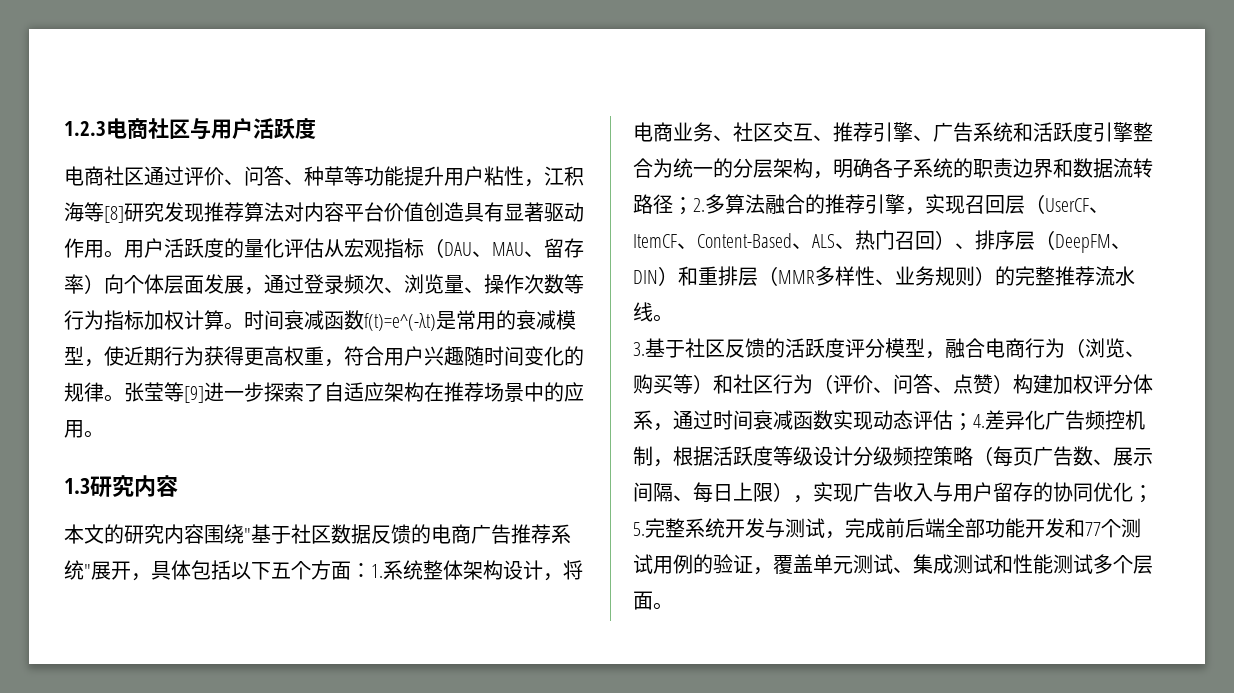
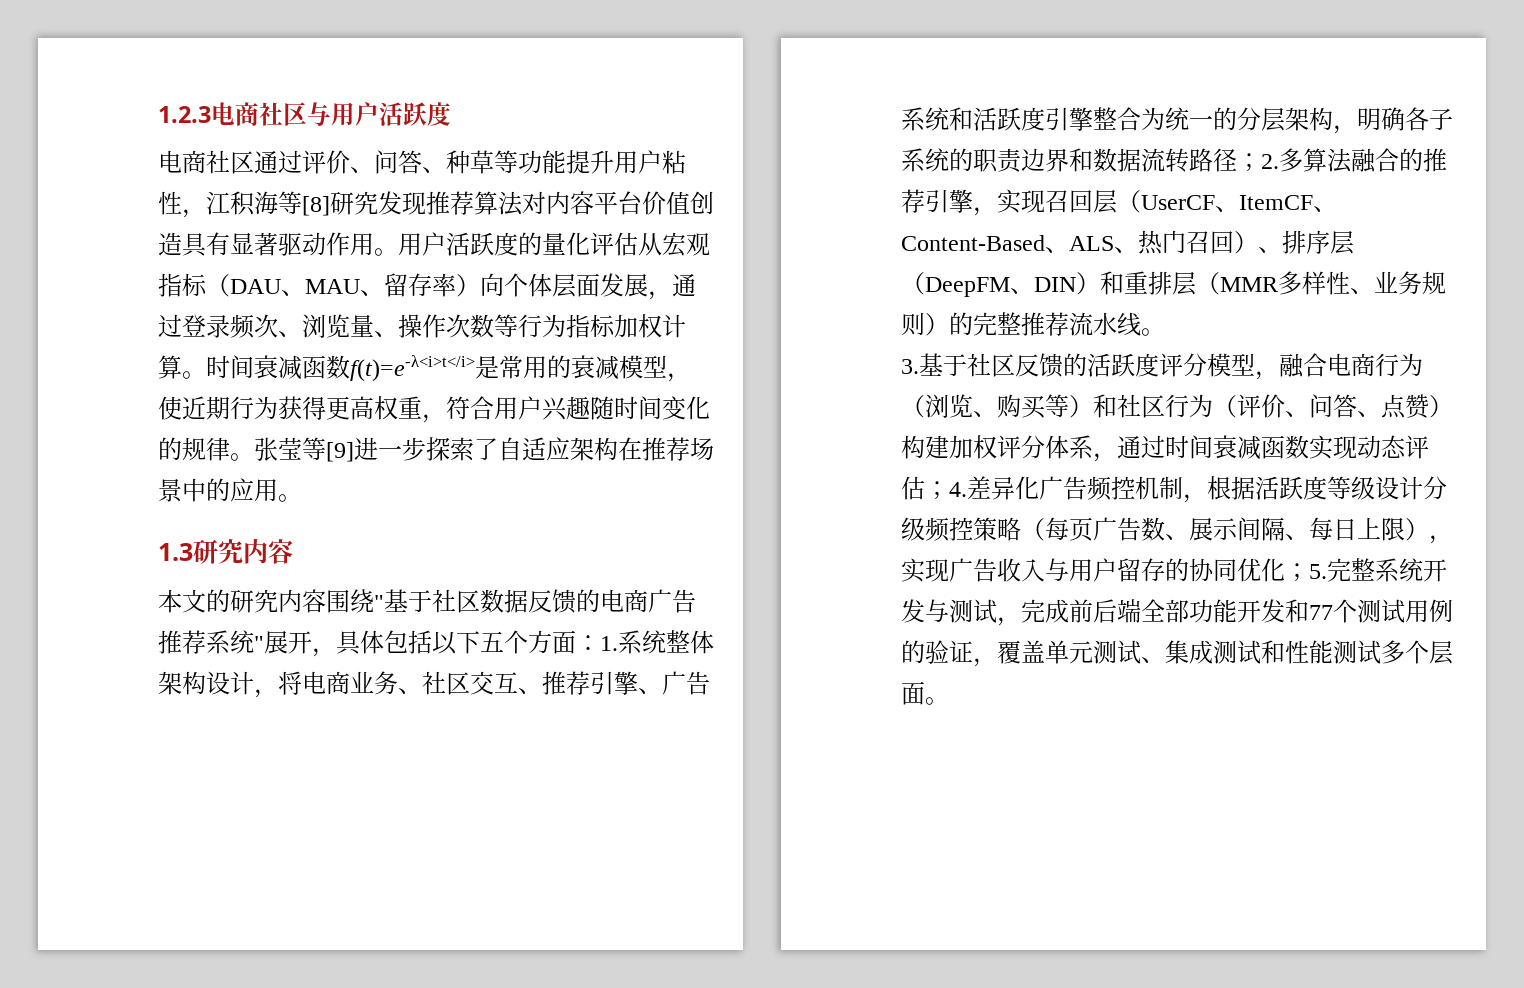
[364,313,436,331] f(t)=e^(-λt) -> [350,355,475,382] f(t)=e-λ<i>t</i>

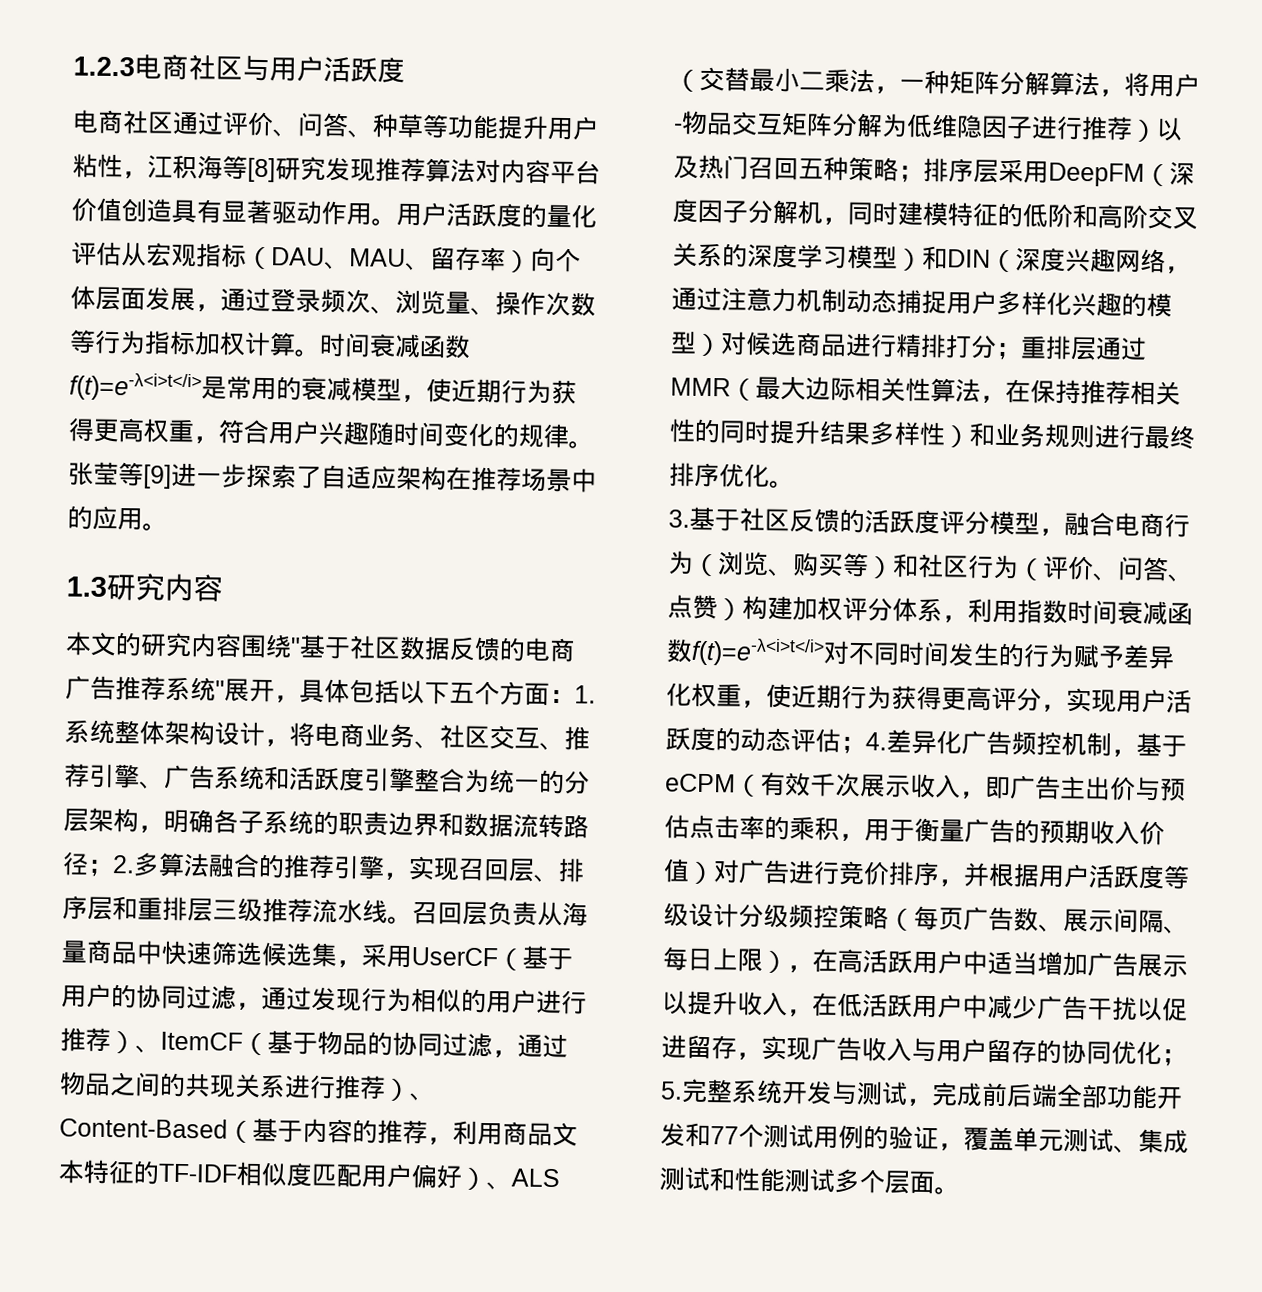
[1117,190,1337,213] [901,230,1354,255] [901,271,1446,297] [901,312,1141,336] （UserCF、ItemCF、Content-Based、ALS、热门召回）、排序层（DeepFM、DIN）和重排层（MMR多样性、业务规则）的完整推荐流水线 -> [533,858,585,883] [62,895,588,927] [61,939,573,971] [61,983,587,1015] [60,1027,568,1059] [59,1071,435,1102] [59,1117,578,1147] [58,1159,560,1191] [674,66,1200,98] [673,110,1183,143] [673,154,1195,187] [672,198,1198,230] [672,242,1191,275] [671,286,1172,318] [670,331,1147,361] [670,375,1181,406] [669,418,1196,450] [669,462,770,488] 、排序层和重排层三级推荐流水线。召回层负责从海量商品中快速筛选候选集，采用UserCF（基于用户的协同过滤，通过发现行为相似的用户进行推荐）、ItemCF（基于物品的协同过滤，通过物品之间的共现关系进行推荐）、Content-Based（基于内容的推荐，利用商品文本特征的TF-IDF相似度匹配用户偏好）、ALS（交替最小二乘法，一种矩阵分解算法，将用户-物品交互矩阵分解为低维隐因子进行推荐）以及热门召回五种策略；排序层采用DeepFM（深度因子分解机，同时建模特征的低阶和高阶交叉关系的深度学习模型）和DIN（深度兴趣网络，通过注意力机制动态捕捉用户多样化兴趣的模型）对候选商品进行精排打分；重排层通过MMR（最大边际相关性算法，在保持推荐相关性的同时提升结果多样性）和业务规则进行最终排序优化
[1117,435,1357,460] 通过时间衰减函数实现 -> [967,598,1193,626] [666,637,1175,670] [666,682,1192,714] [665,726,741,752] 利用指数时间衰减函数f(t)=e-λ<i>t</i>对不同时间发生的行为赋予差异化权重，使近期行为获得更高评分，实现用户活跃度的
[1207,476,1255,500] 根据 -> [1136,732,1187,758] [665,771,1186,802] [664,814,1165,846] [663,858,1090,889] 基于eCPM（有效千次展示收入，即广告主出价与预估点击率的乘积，用于衡量广告的预期收入价值）对广告进行竞价排序，并根据用户
(1453, 539) none -> [812,948,1188,978] [662,990,1188,1022] [661,1034,762,1061] 在高活跃用户中适当增加广告展示以提升收入，在低活跃用户中减少广告干扰以促进留存，

